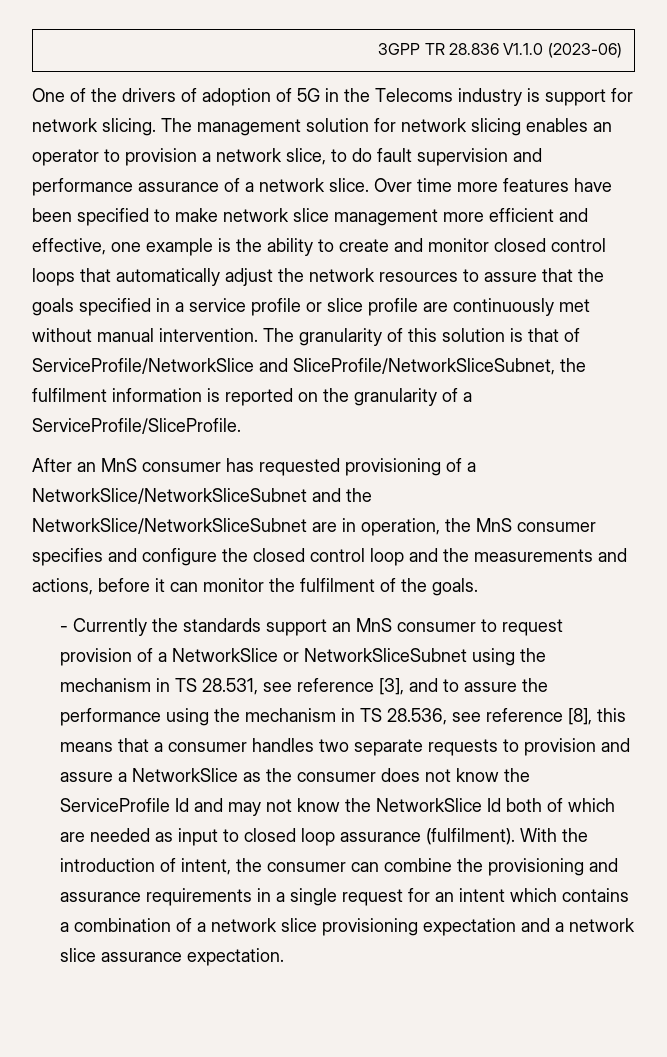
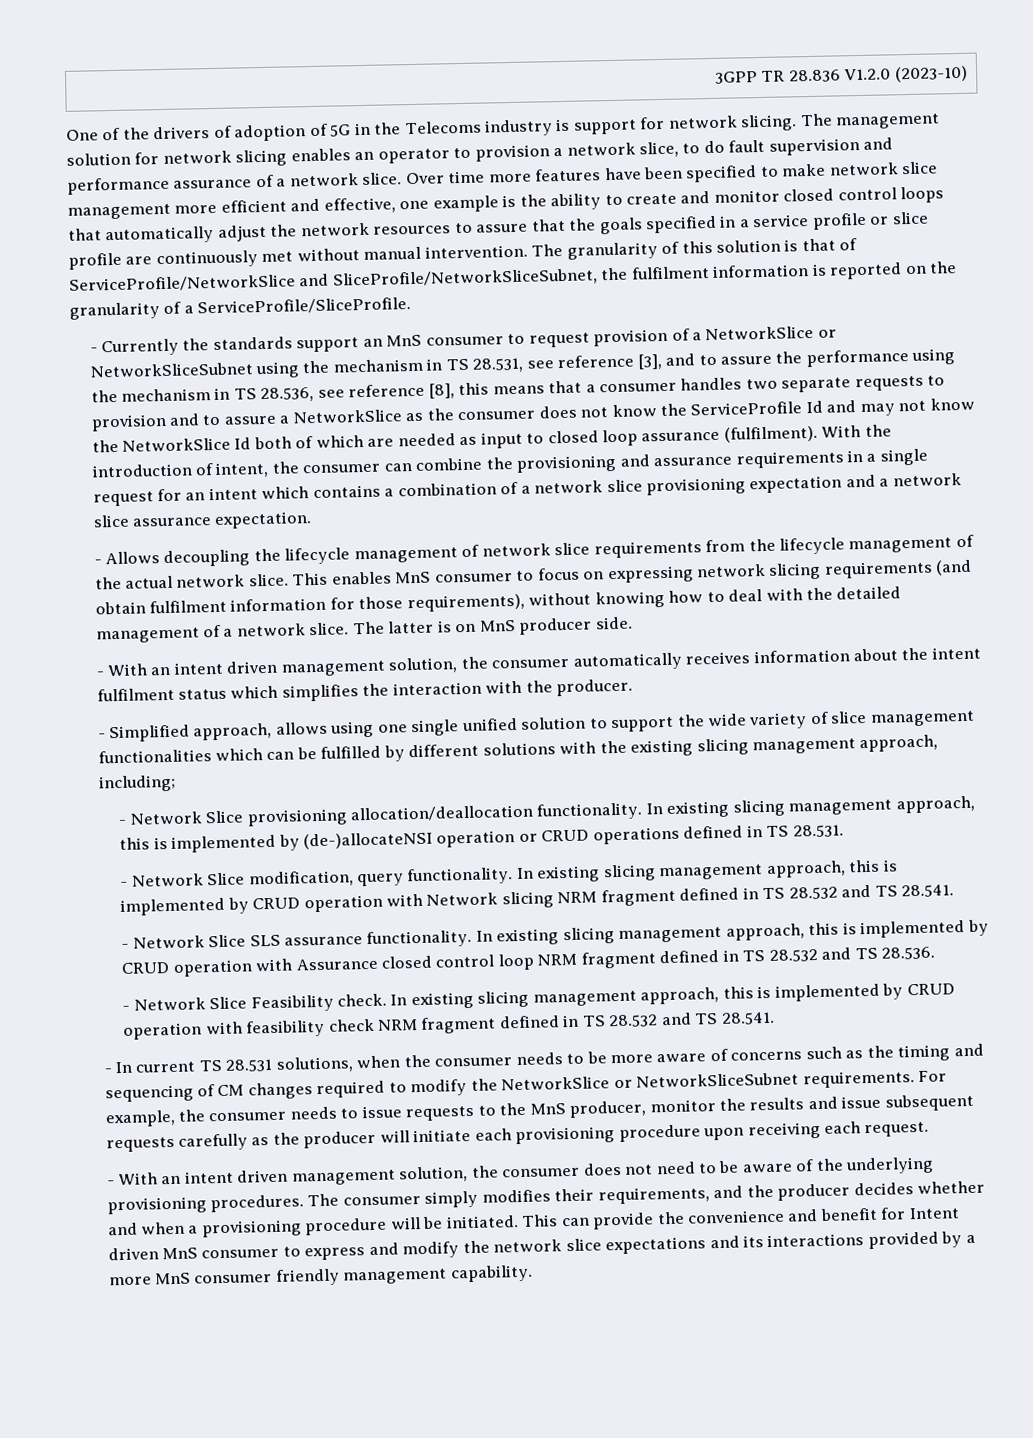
[503,43,622,58] V1.1.0 (2023-06) -> [844,65,968,83] V1.2.0 (2023-10)
[32,458,476,476] [32,488,372,504] [32,518,596,536] [32,548,627,566] [32,578,478,596] // After an MnS consumer has requested provisioning of a NetworkSlice/NetworkSliceSubnet and the NetworkSlice/NetworkSliceSubnet are in operation, the MnS consumer specifies and configure the closed control loop and the measurements and actions, before it can monitor the fulfilment of the goals. -> (412, 306) none
(630, 745) none -> [202,414,222,426] to
(284, 957) none -> [93,534,974,568] [94,559,973,590] [94,586,902,615] [95,616,633,644] [95,646,981,677] [96,678,634,702] [97,710,975,743] [97,734,939,764] [98,774,176,793] [118,795,975,827] [119,824,844,853] [120,859,898,888] [120,884,954,916] [121,919,989,949] [121,946,935,977] [122,983,955,1013] [123,1011,775,1040] [103,1043,984,1074] [104,1070,948,1103] [104,1093,974,1128] [105,1121,930,1153] [106,1156,935,1186] [106,1180,986,1215] [107,1207,960,1238] [107,1231,976,1261] [108,1264,533,1286] // - Allows decoupling the lifecycle management of network slice requirements from the lifecycle management of the actual network slice. This enables MnS consumer to focus on expressing network slicing requirements (and obtain fulfilment information for those requirements), without knowing how to deal with the detailed management of a network slice. The latter is on MnS producer side. // - With an intent driven management solution, the consumer automatically receives information about the intent fulfilment status which simplifies the interaction with the producer. // - Simplified approach, allows using one single unified solution to support the wide variety of slice management functionalities which can be fulfilled by different solutions with the existing slicing management approach, including; // - Network Slice provisioning allocation/deallocation functionality. In existing slicing management approach, this is implemented by (de-)allocateNSI operation or CRUD operations defined in TS 28.531. // - Network Slice modification, query functionality. In existing slicing management approach, this is implemented by CRUD operation with Network slicing NRM fragment defined in TS 28.532 and TS 28.541. // - Network Slice SLS assurance functionality. In existing slicing management approach, this is implemented by CRUD operation with Assurance closed control loop NRM fragment defined in TS 28.532 and TS 28.536. // - Network Slice Feasibility check. In existing slicing management approach, this is implemented by CRUD operation with feasibility check NRM fragment defined in TS 28.532 and TS 28.541. // - In current TS 28.531 solutions, when the consumer needs to be more aware of concerns such as the timing and sequencing of CM changes required to modify the NetworkSlice or NetworkSliceSubnet requirements. For example, the consumer needs to issue requests to the MnS producer, monitor the results and issue subsequent requests carefully as the producer will initiate each provisioning procedure upon receiving each request. // - With an intent driven management solution, the consumer does not need to be aware of the underlying provisioning procedures. The consumer simply modifies their requirements, and the producer decides whether and when a provisioning procedure will be initiated. This can provide the convenience and benefit for Intent driven MnS consumer to express and modify the network slice expectations and its interactions provided by a more MnS consumer friendly management capability.

